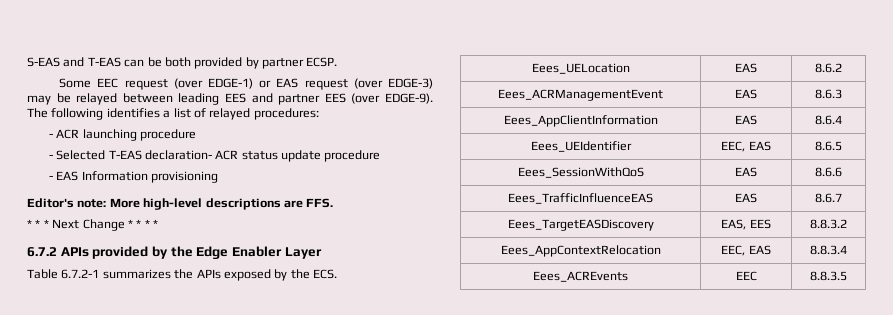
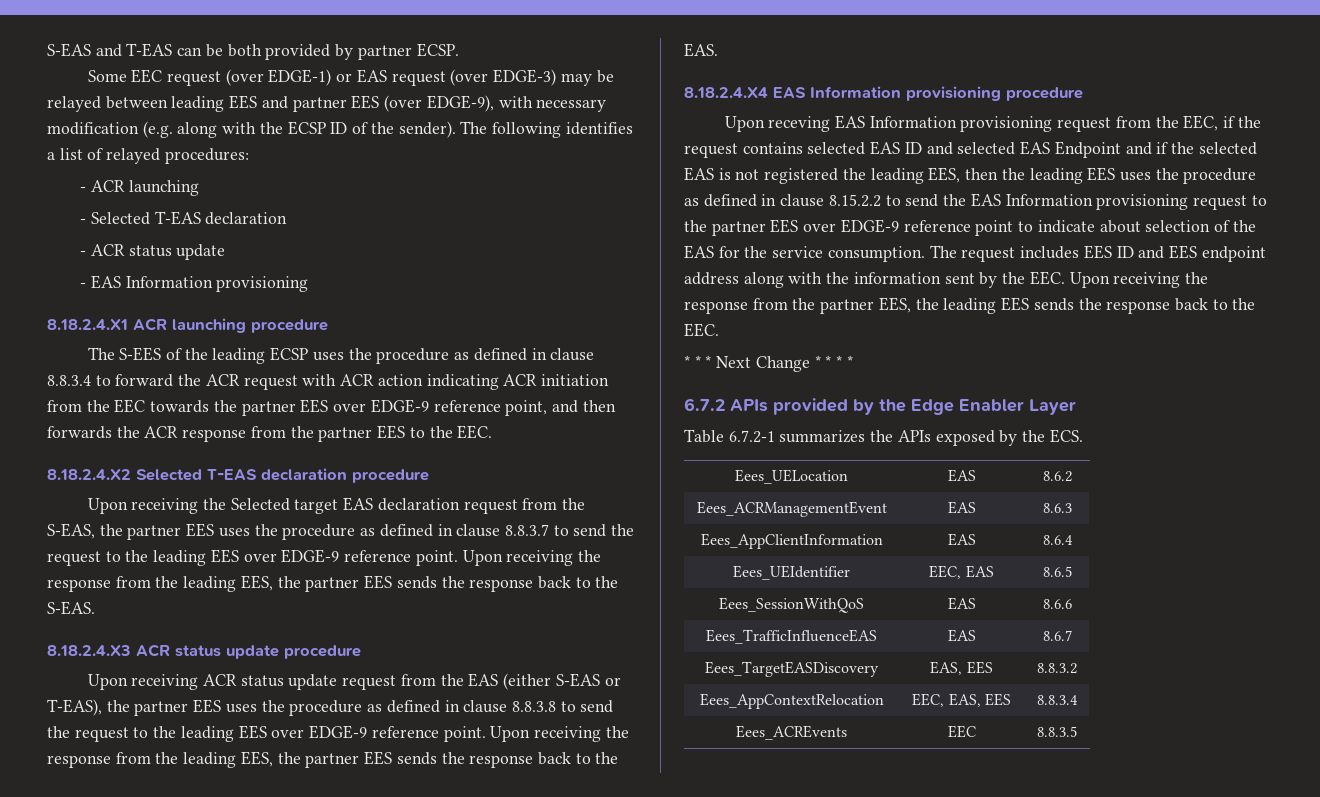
[385,93,434,104] EDGE-9). -> [426,95,607,112] [47,121,456,138] EDGE-9), with necessary modification (e.g. along with the ECSP ID of the sender).
[139,129,196,141] procedure -> (199, 188) none
[144,150,381,162] declaration- ACR status update procedure -> [205,212,288,225] [80,244,226,260] declaration // - ACR status update
[27,198,334,210] Editor's note: More high-level descriptions are FFS. -> [47,318,328,333] [87,347,595,364] [47,374,609,390] [47,399,616,416] [47,425,493,442] [47,468,429,483] [87,497,586,514] [47,523,635,540] [47,549,601,566] [47,575,619,592] [47,601,95,615] [47,644,361,659] [87,673,621,690] [47,699,614,716] [47,725,629,742] [47,751,619,768] [684,43,718,57] [684,86,1083,101] [724,115,1261,132] [684,141,1257,158] [684,167,1257,184] [684,193,1267,210] [684,219,1256,236] [684,245,1266,262] [684,271,1208,288] [684,297,1256,314] [684,323,719,337] 8.18.2.4.X1 ACR launching procedure // The S-EES of the leading ECSP uses the procedure as defined in clause 8.8.3.4 to forward the ACR request with ACR action indicating ACR initiation from the EEC towards the partner EES over EDGE-9 reference point, and then forwards the ACR response from the partner EES to the EEC. // 8.18.2.4.X2 Selected T-EAS declaration procedure // Upon receiving the Selected target EAS declaration request from the S-EAS, the partner EES uses the procedure as defined in clause 8.8.3.7 to send the request to the leading EES over EDGE-9 reference point. Upon receiving the response from the leading EES, the partner EES sends the response back to the S-EAS. // 8.18.2.4.X3 ACR status update procedure // Upon receiving ACR status update request from the EAS (either S-EAS or T-EAS), the partner EES uses the procedure as defined in clause 8.8.3.8 to send the request to the leading EES over EDGE-9 reference point. Upon receiving the response from the leading EES, the partner EES sends the response back to the EAS. // 8.18.2.4.X4 EAS Information provisioning procedure // Upon receving EAS Information provisioning request from the EEC, if the request contains selected EAS ID and selected EAS Endpoint and if the selected EAS is not registered the leading EES, then the leading EES uses the procedure as defined in clause 8.15.2.2 to send the EAS Information provisioning request to the partner EES over EDGE-9 reference point to indicate about selection of the EAS for the service consumption. The request includes EES ID and EES endpoint address along with the information sent by the EEC. Upon receiving the response from the partner EES, the leading EES sends the response back to the EEC.
[748,245,771,255] EAS -> [948,693,1011,707] EAS, EES

